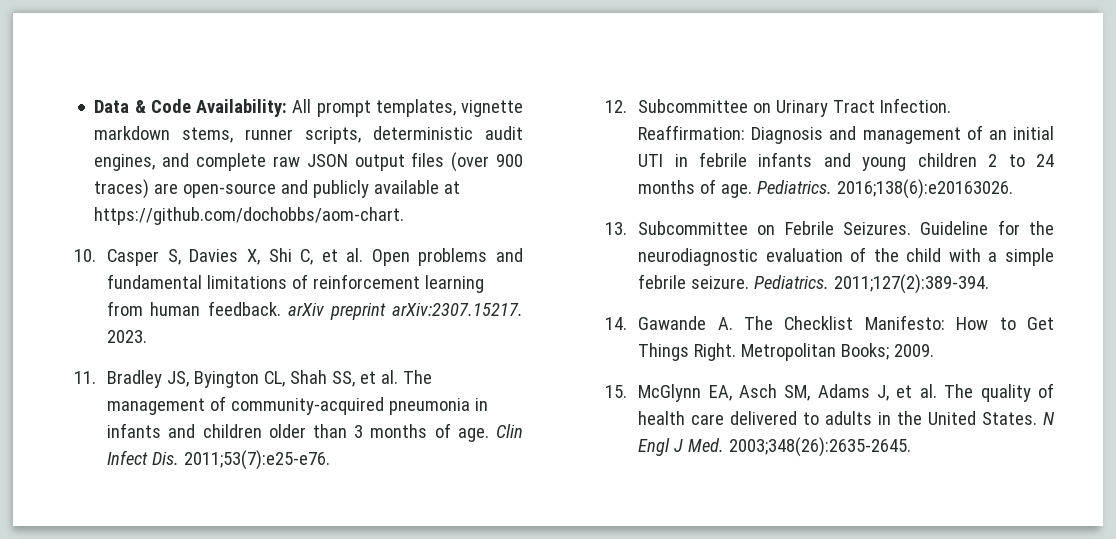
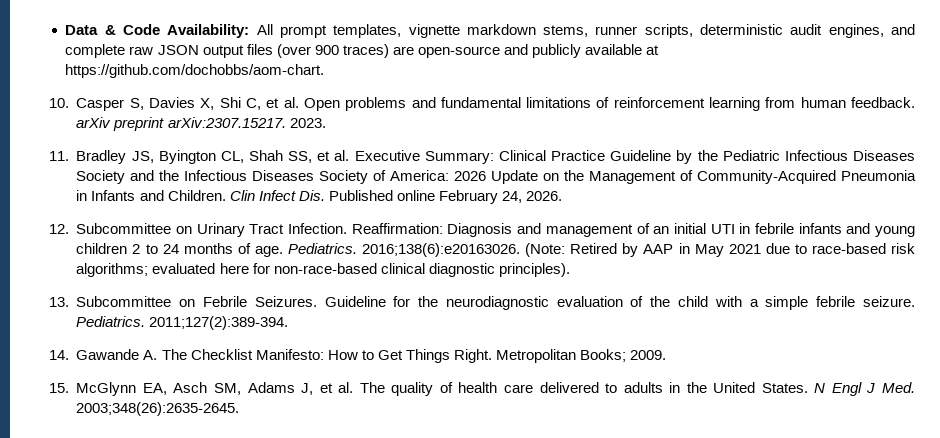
[403,370,433,384] [107,396,489,415] [107,423,523,442] [107,450,331,470] The management of community-acquired pneumonia in infants and children older than 3 months of age. Clin Infect Dis. 2011;53(7):e25-e76. -> [354,150,915,164] [76,170,917,184] [76,190,562,204] Executive Summary: Clinical Practice Guideline by the Pediatric Infectious Diseases Society and the Infectious Diseases Society of America: 2026 Update on the Management of Community-Acquired Pneumonia in Infants and Children. Clin Infect Dis. Published online February 24, 2026.
(1014, 189) none -> [525,243,916,257] [76,263,570,277] (Note: Retired by AAP in May 2021 due to race-based risk algorithms; evaluated here for non-race-based clinical diagnostic principles).

